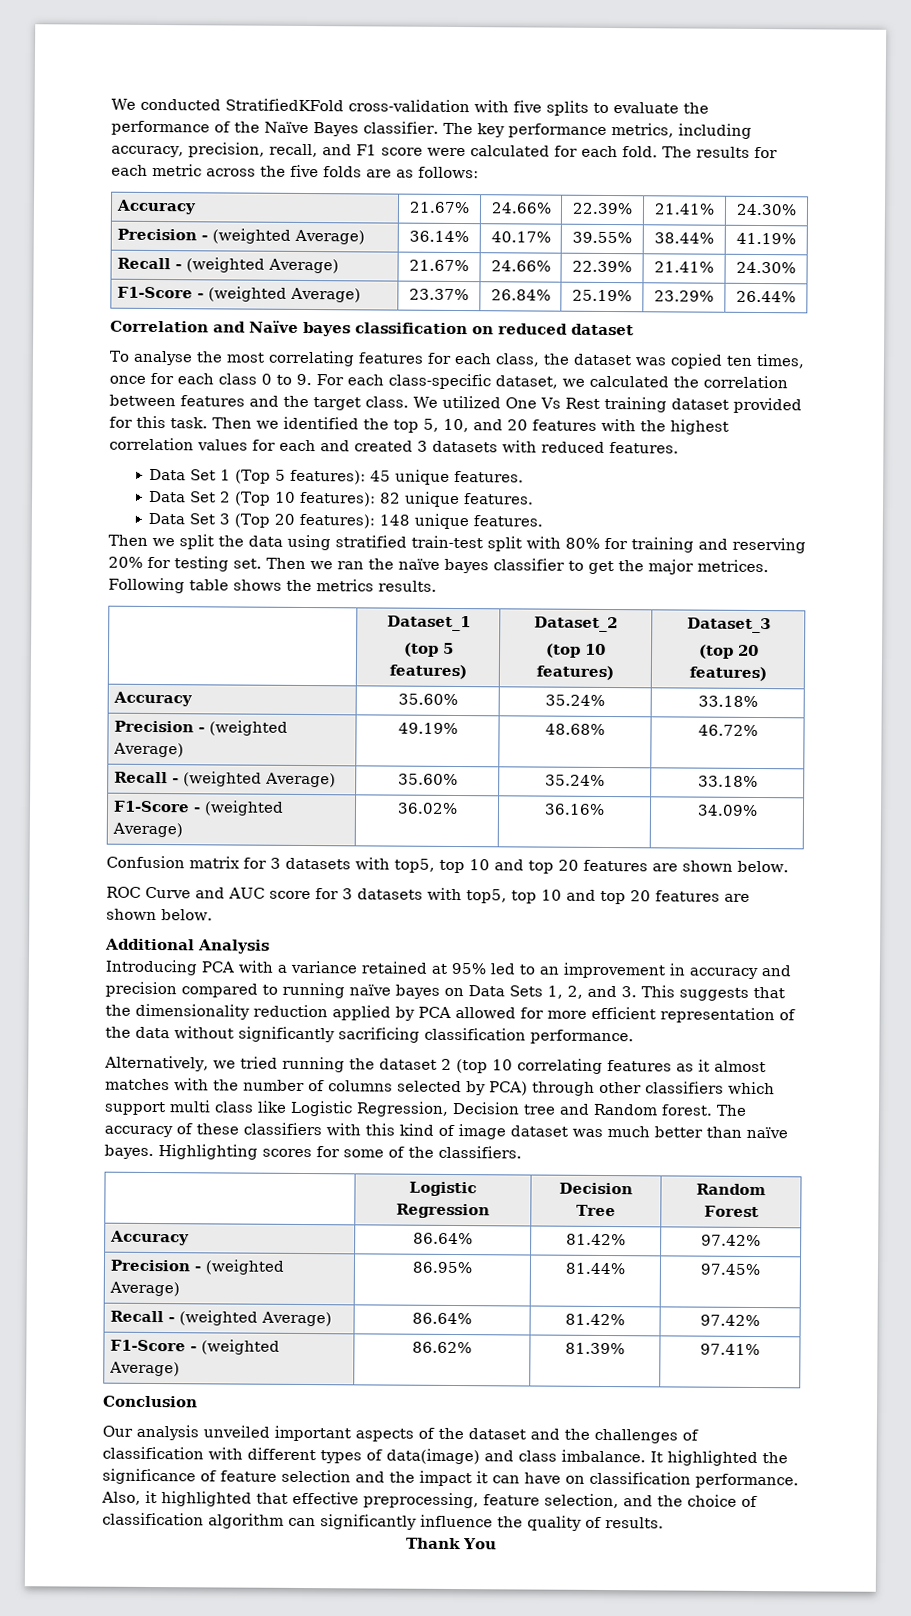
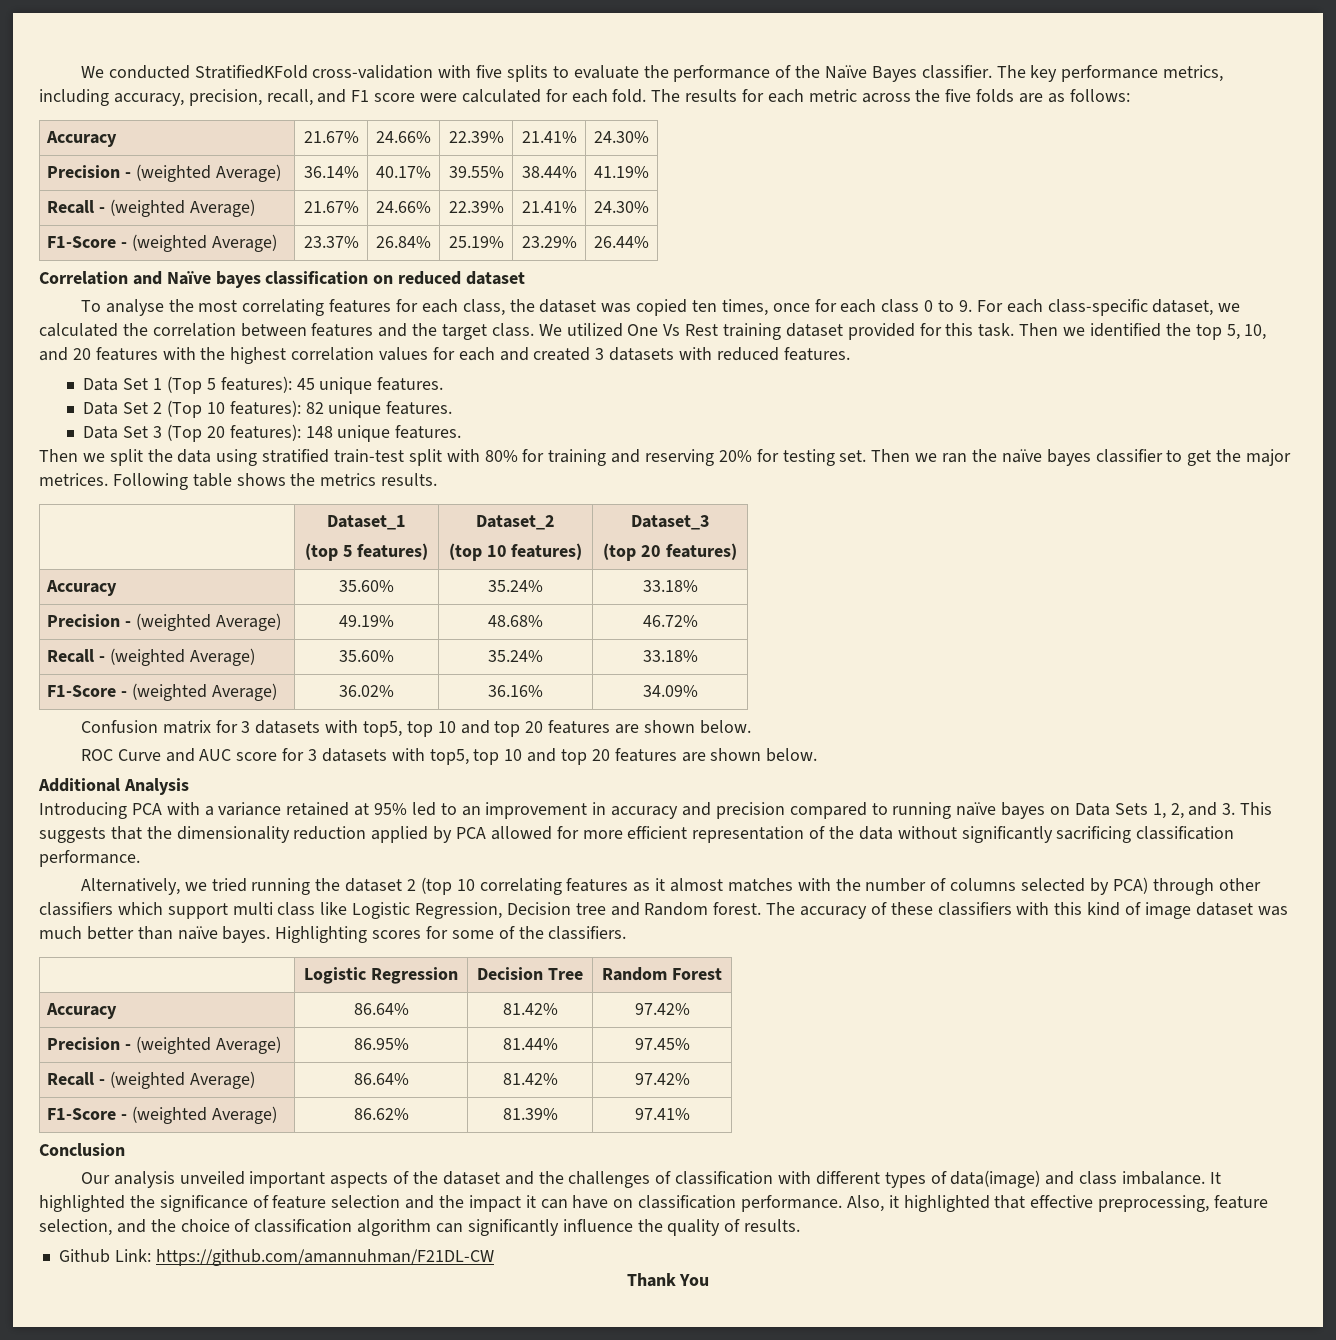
(664, 1523) none -> [58,1249,494,1266] // Github Link: https://github.com/amannuhman/F21DL-CW

